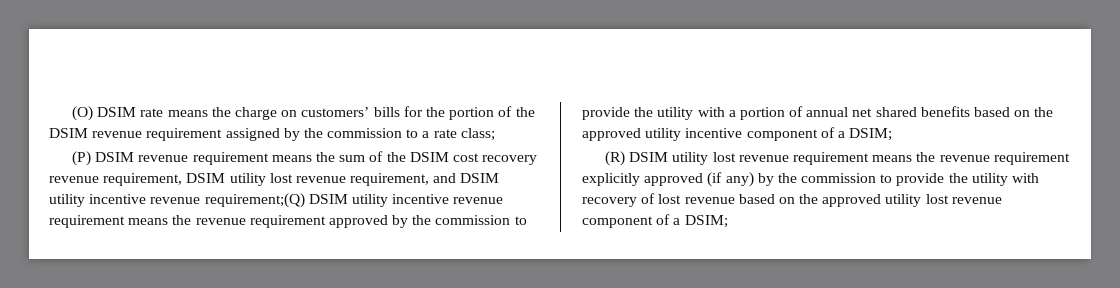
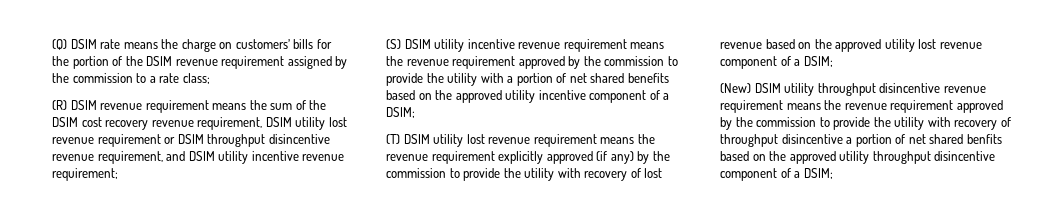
[72,106,94,121] (O) -> [52,39,67,50] (Q)
[72,151,92,166] (P) -> [52,100,67,110] (R)
(346, 179) none -> [97,134,330,147] [52,154,94,161] requirement or DSIM throughput disincentive revenue
[204,193,305,208] requirement;(Q) -> [52,168,118,181] [386,39,401,49] requirement; // (S)
[806,107,849,117] annual -> (567, 78) none
[605,151,626,166] (R) -> [386,134,400,144] (T)
(728, 221) none -> [720,83,986,96] [720,100,1003,113] [720,117,1011,130] [720,134,1002,147] [720,151,996,164] [720,168,833,181] // (New) DSIM utility throughput disincentive revenue requirement means the revenue requirement approved by the commission to provide the utility with recovery of throughput disincentive a portion of net shared benfits based on the approved utility throughput disincentive component of a DSIM;

